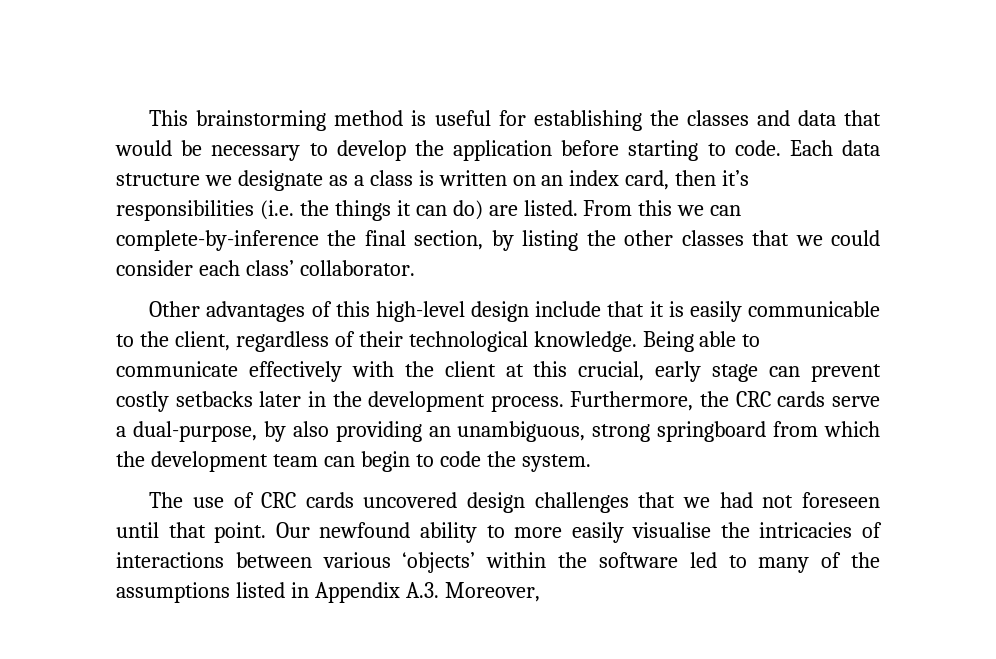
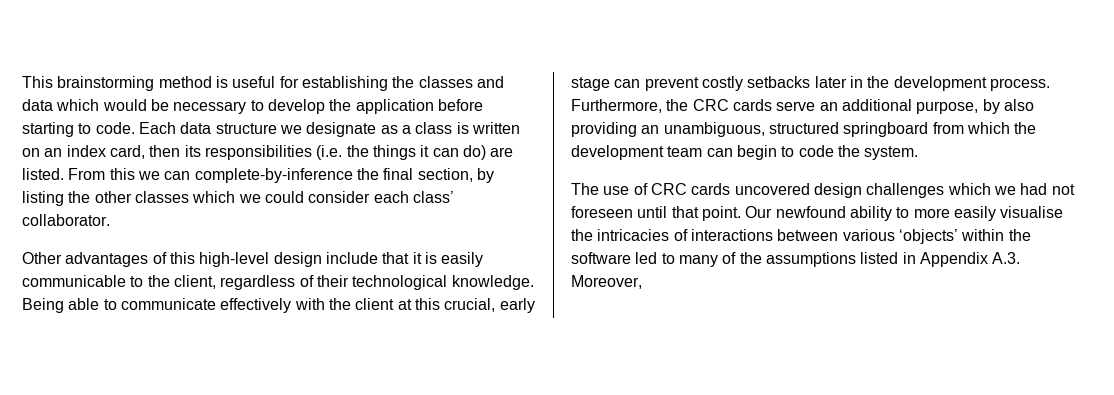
[844,110,882,126] that -> [56,99,100,111] which
[722,170,750,186] it’s -> [184,145,201,157] its
[752,230,790,246] that -> [192,191,236,203] which
[116,421,257,442] a dual-purpose, -> [819,99,979,114] an additional purpose,
[592,424,651,442] strong -> [768,122,839,134] structured
[638,492,676,508] that -> [947,183,991,195] which

